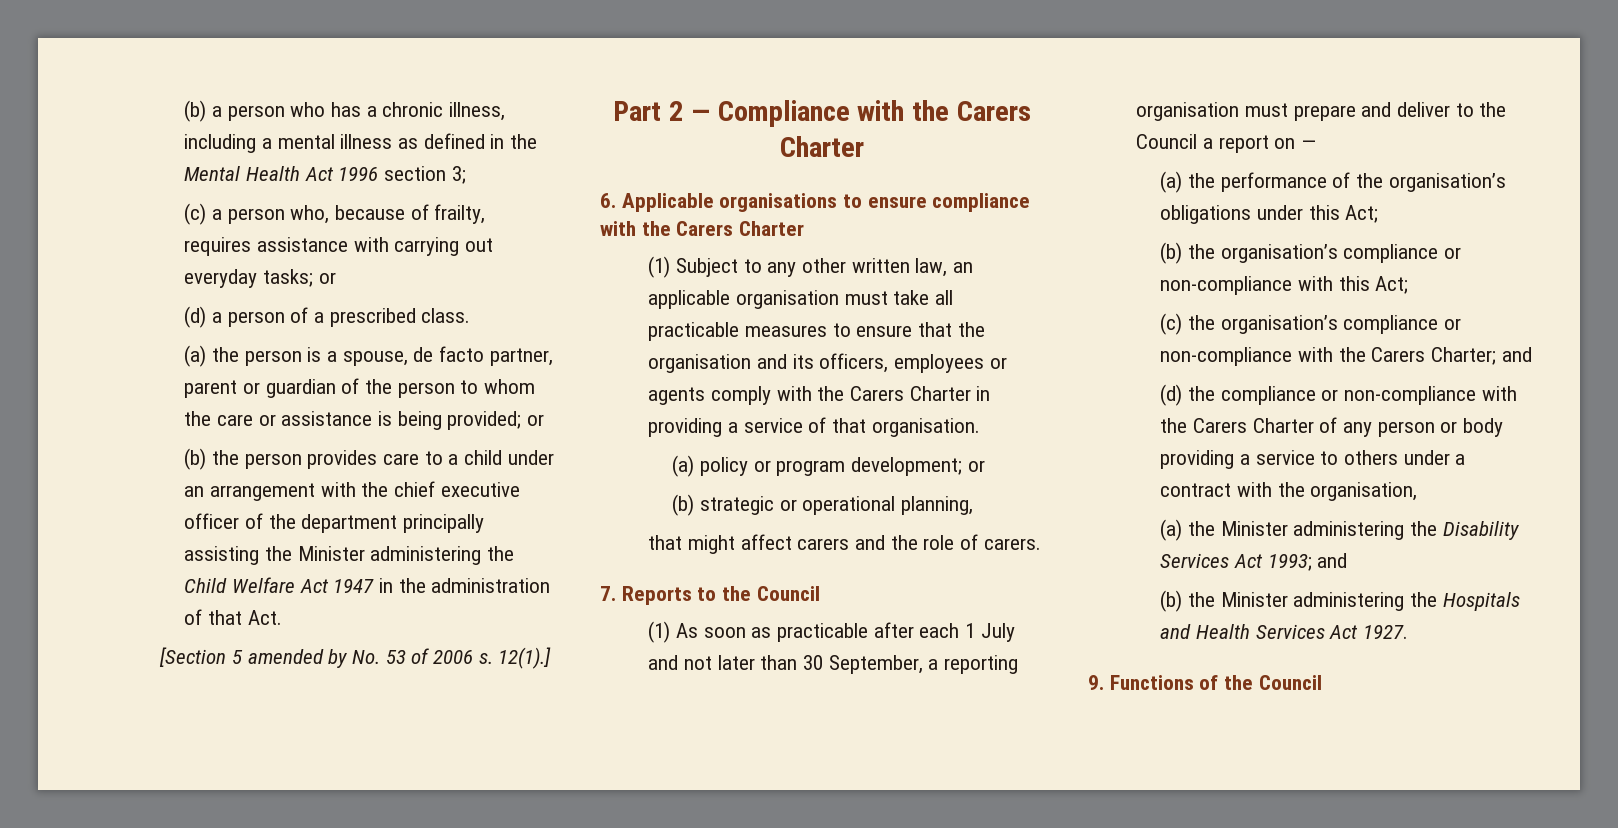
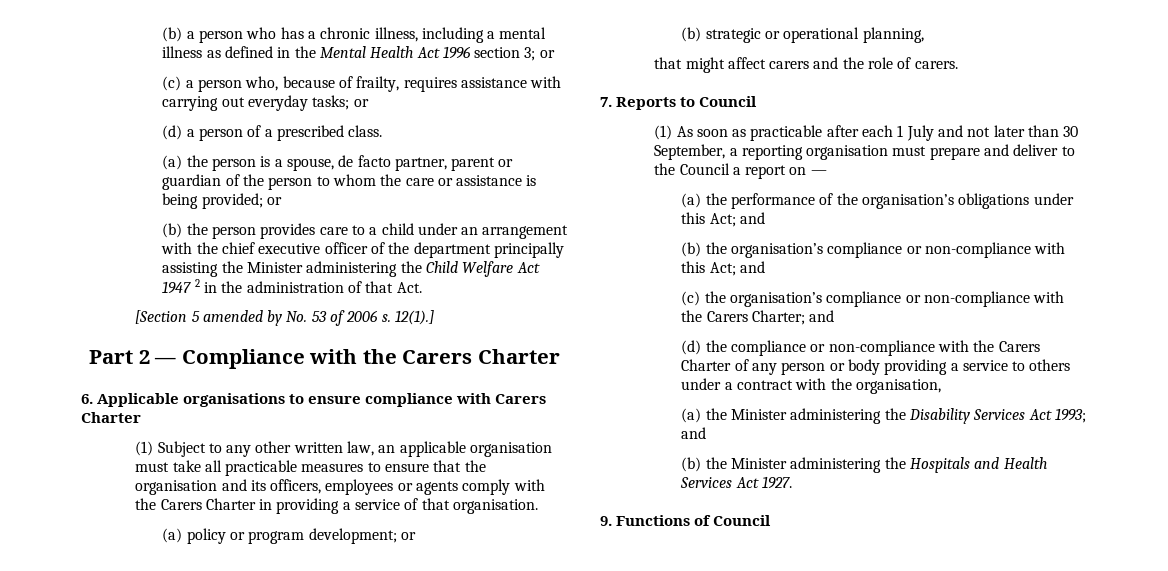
(466, 175) none -> [539,50,555,58] or
(375, 586) none -> [194,279,200,287] 2
[641,221,671,236] the -> (492, 398) none
[722,586,752,601] the -> (696, 102) none
(1379, 214) none -> [739,212,765,224] and
(1409, 285) none -> [739,261,765,273] and
[1224,675,1254,690] the -> (712, 520) none

